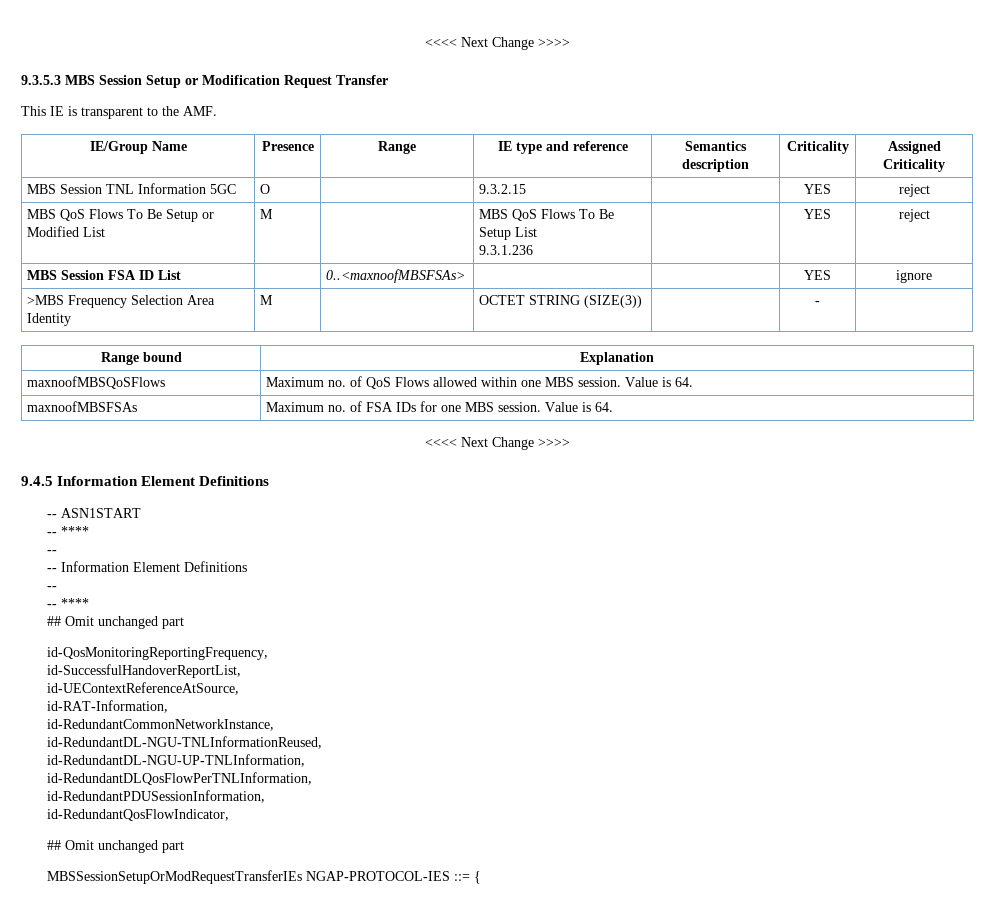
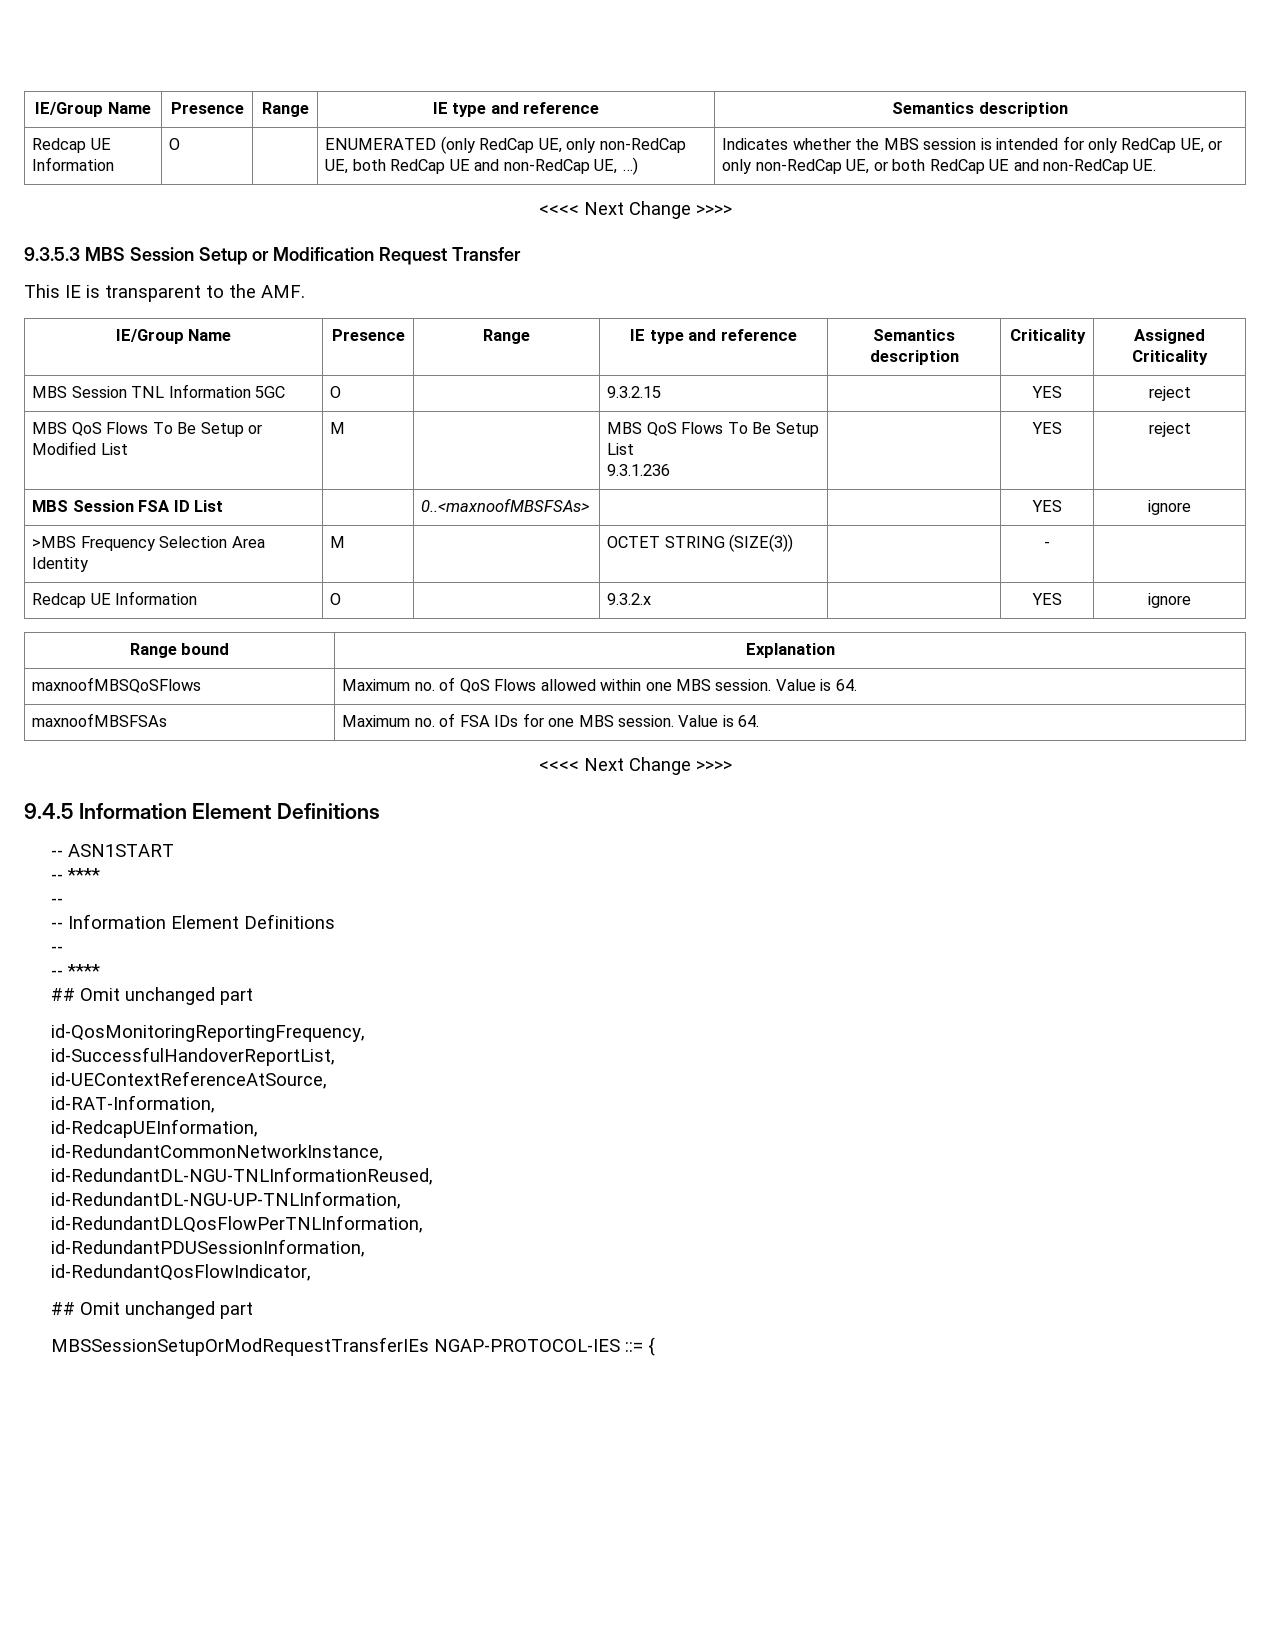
(425, 42) none -> [35,102,151,117] [170,102,244,114] [261,102,309,117] [432,102,600,117] [892,102,1068,117] [32,138,111,153] [32,157,115,171] [169,138,181,150] [325,136,686,154] [325,157,638,175] [722,136,1223,153] [722,159,1157,174] IE/Group Name | Presence | Range | IE type and reference | Semantics description // Redcap UE Information | O | | ENUMERATED (only RedCap UE, only non-RedCap UE, both RedCap UE and non-RedCap UE, …) | Indicates whether the MBS session is intended for only RedCap UE, or only non-RedCap UE, or both RedCap UE and non-RedCap UE. //
(820, 303) none -> [32,591,198,608] [330,593,342,605] [607,593,652,605] [1031,593,1062,605] [1148,593,1191,608] // Redcap UE Information | O | | 9.3.2.x | | YES | ignore
(168, 706) none -> [51,1119,259,1138] // id-RedcapUEInformation,

